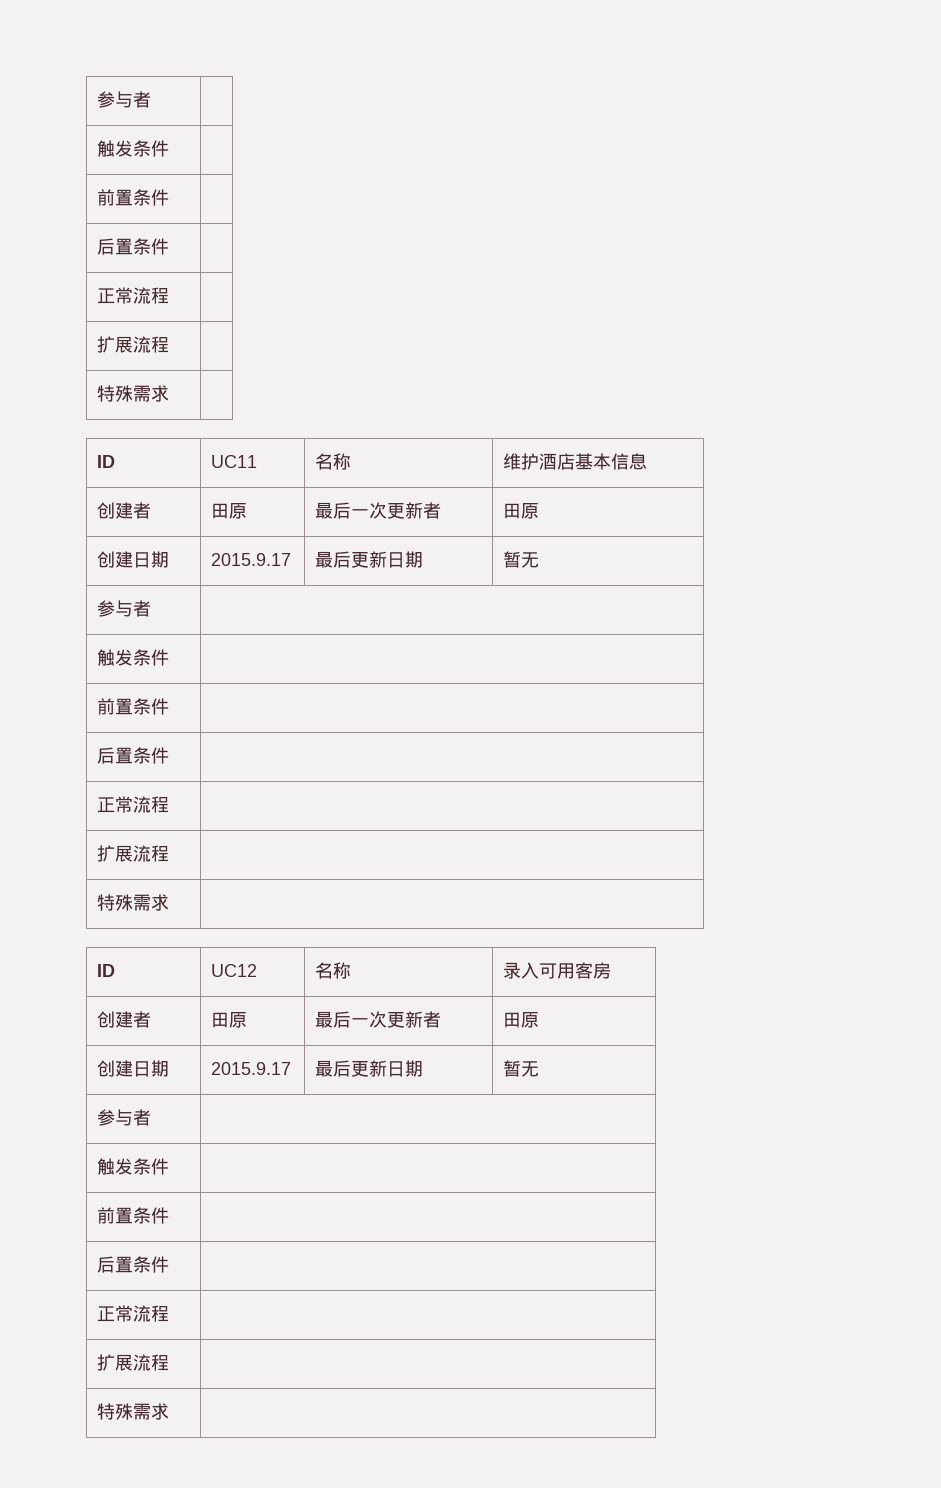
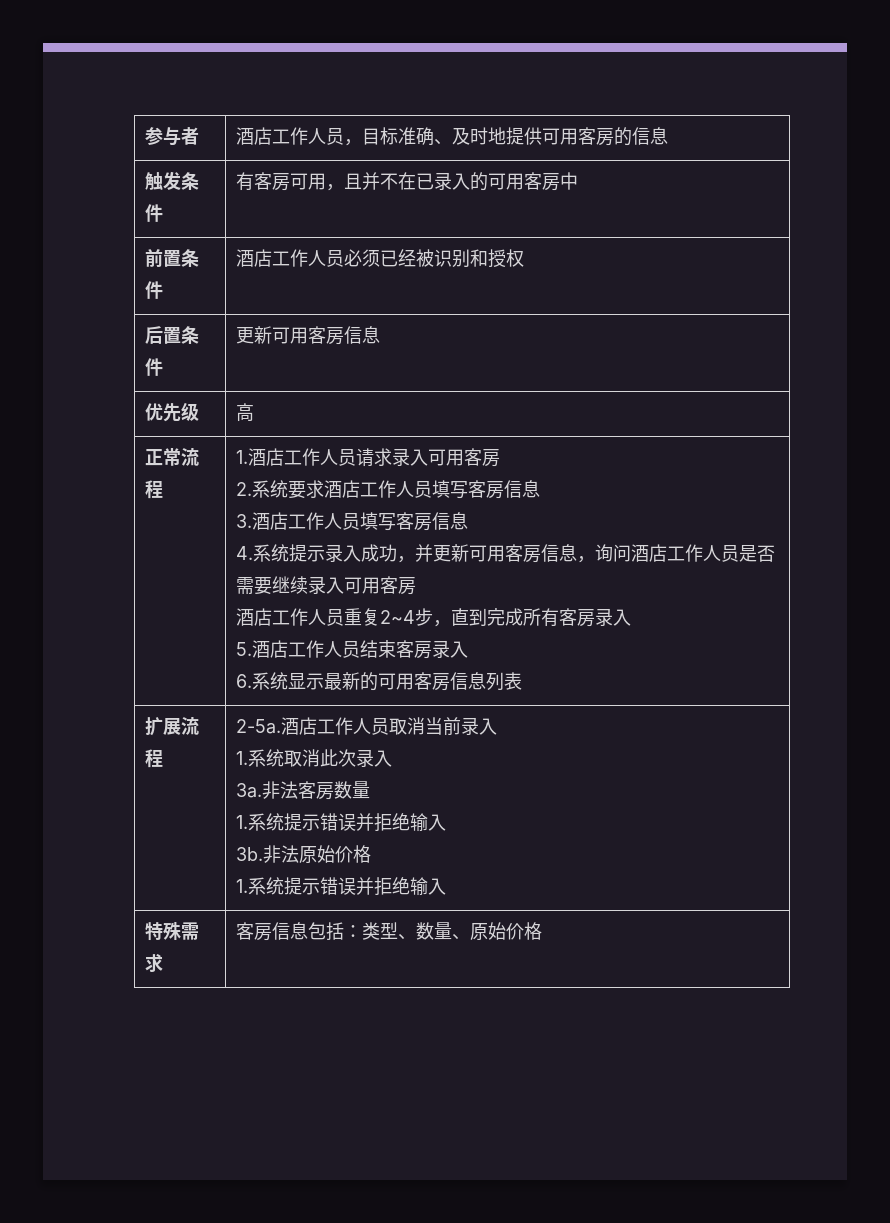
[97,91,152,108] [97,140,170,157] [97,189,170,206] [97,238,170,255] [97,287,170,304] [97,336,170,353] [97,385,170,402] [97,455,116,468] [211,455,258,468] [315,453,352,470] [503,453,648,470] [97,502,152,519] [211,503,248,519] [315,502,442,519] [503,503,540,519] [97,551,170,568] [211,553,292,566] [315,551,424,568] [503,551,540,568] [97,600,152,617] [97,649,170,666] [97,698,170,715] [97,747,170,764] [97,796,170,813] [97,845,170,862] [97,894,170,911] [97,964,116,977] [211,964,258,977] [315,962,352,979] [503,962,612,979] [97,1011,152,1028] [211,1012,248,1028] [315,1011,442,1028] [503,1012,540,1028] [97,1060,170,1077] [211,1062,292,1075] [315,1060,424,1077] [503,1060,540,1077] [97,1109,152,1126] [97,1158,170,1175] [97,1207,170,1224] [97,1256,170,1273] [97,1305,170,1322] [97,1354,170,1371] [97,1403,170,1420] 参与者 | // 触发条件 | // 前置条件 | // 后置条件 | // 正常流程 | // 扩展流程 | // 特殊需求 | // ID | UC11 | 名称 | 维护酒店基本信息 // 创建者 | 田原 | 最后一次更新者 | 田原 // 创建日期 | 2015.9.17 | 最后更新日期 | 暂无 // 参与者 | // 触发条件 | // 前置条件 | // 后置条件 | // 正常流程 | // 扩展流程 | // 特殊需求 | // ID | UC12 | 名称 | 录入可用客房 // 创建者 | 田原 | 最后一次更新者 | 田原 // 创建日期 | 2015.9.17 | 最后更新日期 | 暂无 // 参与者 | // 触发条件 | // 前置条件 | // 后置条件 | // 正常流程 | // 扩展流程 | // 特殊需求 | -> [144,127,199,146] [235,127,668,146] [144,171,199,190] [144,204,163,222] [235,172,578,191] [144,249,199,268] [144,281,163,299] [235,249,524,268] [144,326,199,344] [144,358,163,376] [235,326,380,345] [144,402,199,422] [235,403,254,422] [144,448,199,466] [144,480,163,499] [235,448,500,467] [235,480,540,499] [235,512,468,531] [235,544,775,563] [235,576,416,595] [235,608,631,627] [235,640,468,659] [235,672,522,691] [144,717,199,736] [144,749,163,768] [235,717,497,735] [235,749,392,767] [235,781,370,800] [235,813,446,832] [235,845,371,863] [235,877,446,896] [144,922,199,941] [144,953,163,973] [235,922,542,941] 参与者 | 酒店工作人员，目标准确、及时地提供可用客房的信息 // 触发条件 | 有客房可用，且并不在已录入的可用客房中 // 前置条件 | 酒店工作人员必须已经被识别和授权 // 后置条件 | 更新可用客房信息 // 优先级 | 高 // 正常流程 | 1.酒店工作人员请求录入可用客房 // 2.系统要求酒店工作人员填写客房信息 // 3.酒店工作人员填写客房信息 // 4.系统提示录入成功，并更新可用客房信息，询问酒店工作人员是否需要继续录入可用客房 // 酒店工作人员重复2~4步，直到完成所有客房录入 // 5.酒店工作人员结束客房录入 // 6.系统显示最新的可用客房信息列表 // 扩展流程 | 2-5a.酒店工作人员取消当前录入 // 1.系统取消此次录入 // 3a.非法客房数量 // 1.系统提示错误并拒绝输入 // 3b.非法原始价格 // 1.系统提示错误并拒绝输入 // 特殊需求 | 客房信息包括：类型、数量、原始价格

